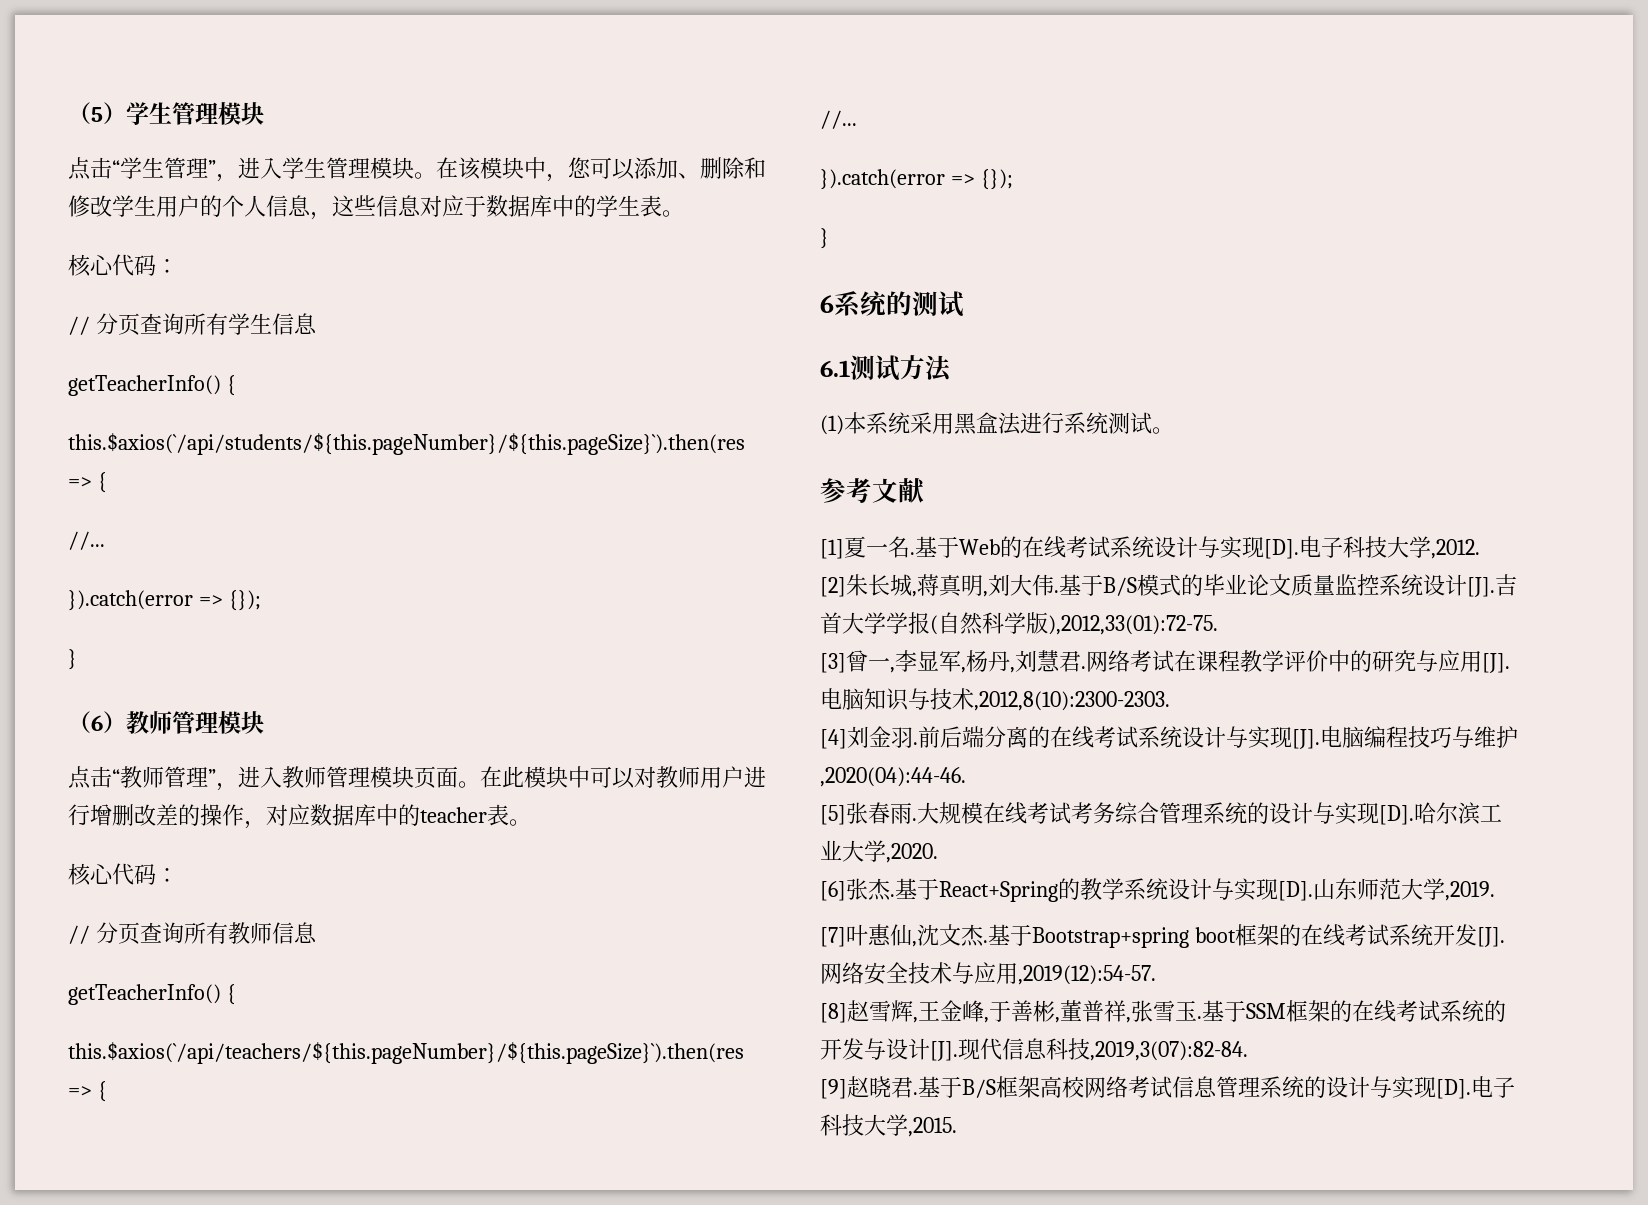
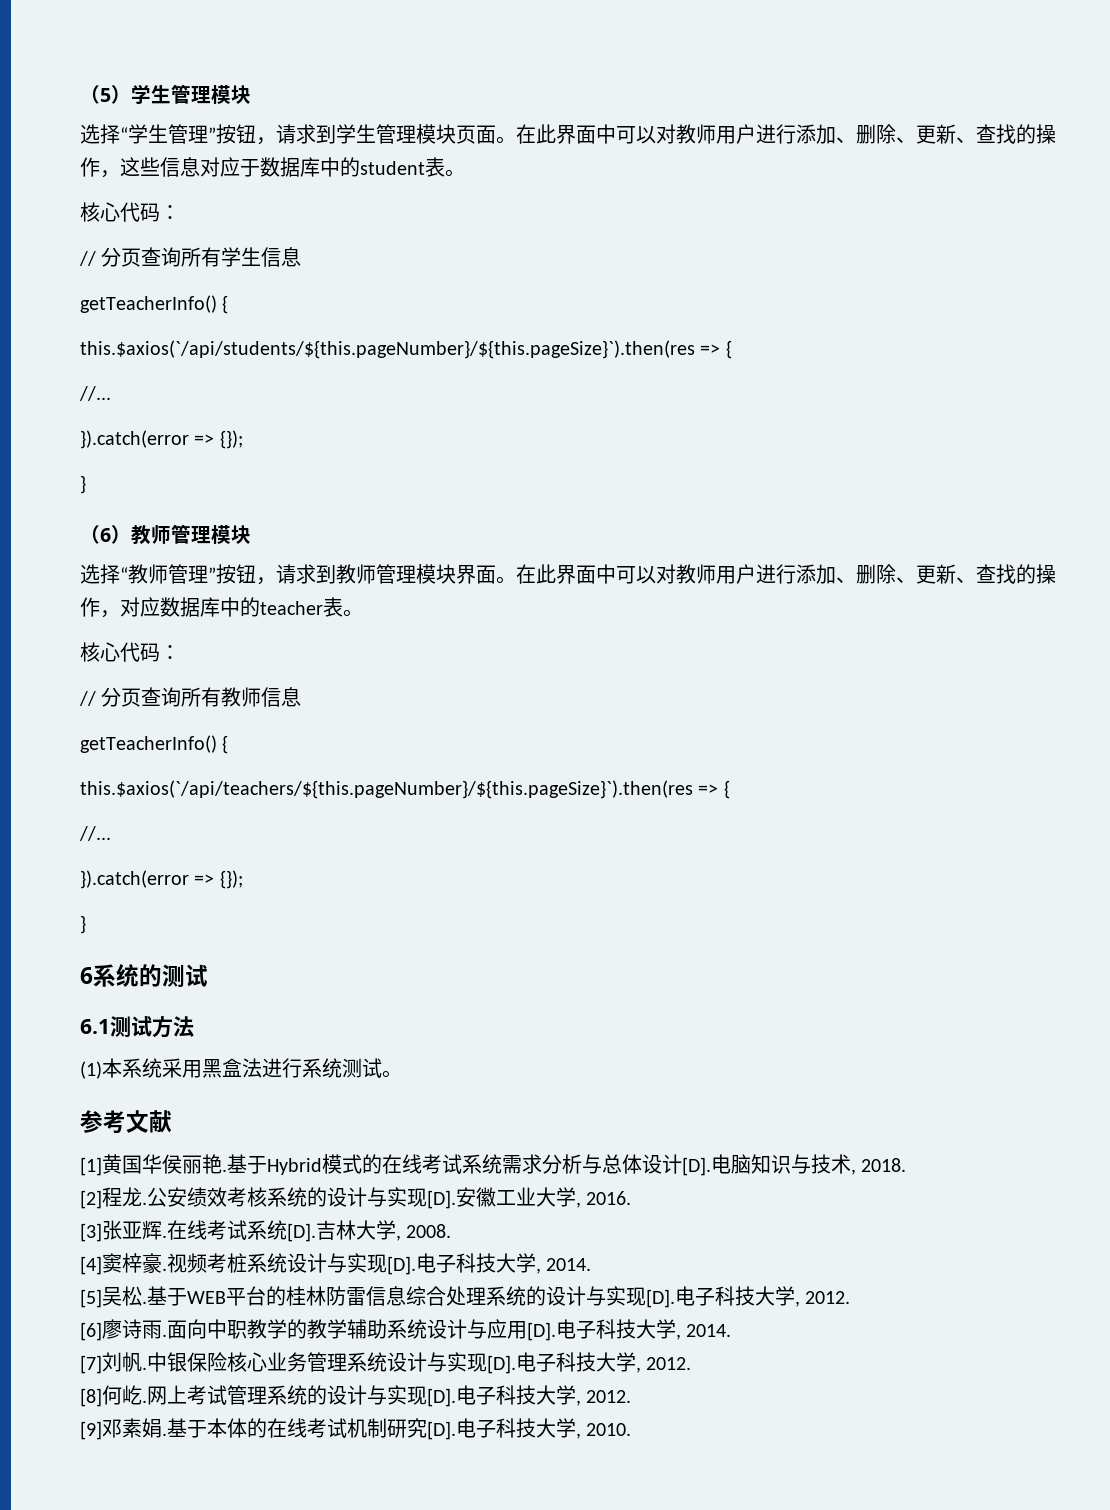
[68,157,112,180] 点击 -> [80,124,120,144] 选择
[216,157,766,182] [68,195,311,217] ，进入学生管理模块。在该模块中，您可以添加、删除和修改学生用户的个人信息 -> [216,124,1056,145] [80,157,100,177] 按钮，请求到学生管理模块页面。在此界面中可以对教师用户进行添加、删除、更新、查找的操作
[596,195,640,217] 学生 -> [360,161,425,175] student
[68,766,112,789] 点击 -> [80,564,120,584] 选择
[216,766,766,791] [68,804,178,826] ，进入教师管理模块页面。在此模块中可以对教师用户进行增删改差 -> [216,564,1016,585] 按钮，请求到教师管理模块界面。在此界面中可以对教师用户进行添加、删除、更新、查找
[844,536,1480,559] [820,574,1517,597] [820,612,1218,635] [820,650,1510,673] [820,688,1170,711] [820,726,1518,749] [820,767,966,787] [820,802,1502,825] [820,840,938,863] [820,878,1495,902] [820,924,1505,948] [820,962,1156,985] [820,1000,1506,1023] [820,1038,1248,1061] [820,1076,1217,1099] 夏一名.基于Web的在线考试系统设计与实现[D].电子科技大学,2012. // [2]朱长城,蒋真明,刘大伟.基于B/S模式的毕业论文质量监控系统设计[J].吉首大学学报(自然科学版),2012,33(01):72-75. // [3]曾一,李显军,杨丹,刘慧君.网络考试在课程教学评价中的研究与应用[J].电脑知识与技术,2012,8(10):2300-2303. // [4]刘金羽.前后端分离的在线考试系统设计与实现[J].电脑编程技巧与维护,2020(04):44-46. // [5]张春雨.大规模在线考试考务综合管理系统的设计与实现[D].哈尔滨工业大学,2020. // [6]张杰.基于React+Spring的教学系统设计与实现[D].山东师范大学,2019. // [7]叶惠仙,沈文杰.基于Bootstrap+spring boot框架的在线考试系统开发[J].网络安全技术与应用,2019(12):54-57. // [8]赵雪辉,王金峰,于善彬,董普祥,张雪玉.基于SSM框架的在线考试系统的开发与设计[J].现代信息科技,2019,3(07):82-84. // [9]赵晓君.基于B/S框架高校网络考试信息 -> [102,1154,907,1176] [80,1187,632,1209] [80,1220,452,1242] [80,1253,592,1275] [80,1286,851,1308] [80,1319,732,1341] [80,1352,692,1374] [80,1385,227,1407] 黄国华侯丽艳.基于Hybrid模式的在线考试系统需求分析与总体设计[D].电脑知识与技术, 2018. // [2]程龙.公安绩效考核系统的设计与实现[D].安徽工业大学, 2016. // [3]张亚辉.在线考试系统[D].吉林大学, 2008. // [4]窦梓豪.视频考桩系统设计与实现[D].电子科技大学, 2014. // [5]吴松.基于WEB平台的桂林防雷信息综合处理系统的设计与实现[D].电子科技大学, 2012. // [6]廖诗雨.面向中职教学的教学辅助系统设计与应用[D].电子科技大学, 2014. // [7]刘帆.中银保险核心业务管理系统设计与实现[D].电子科技大学, 2012. // [8]何屹.网上考试
[908,1117,957,1137] ,2015. -> [576,1390,632,1406] [80,1418,632,1440] , 2012. // [9]邓素娟.基于本体的在线考试机制研究[D].电子科技大学, 2010.

